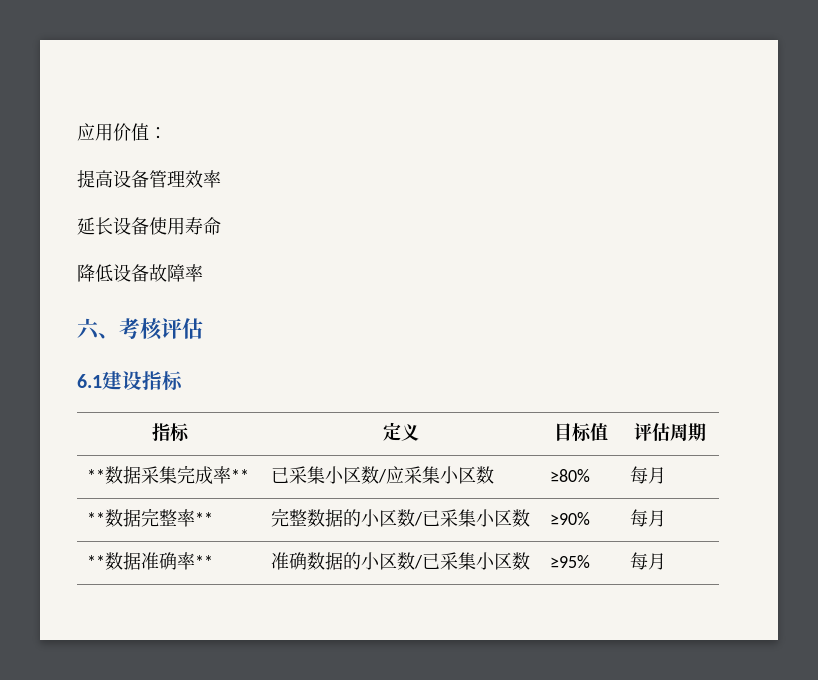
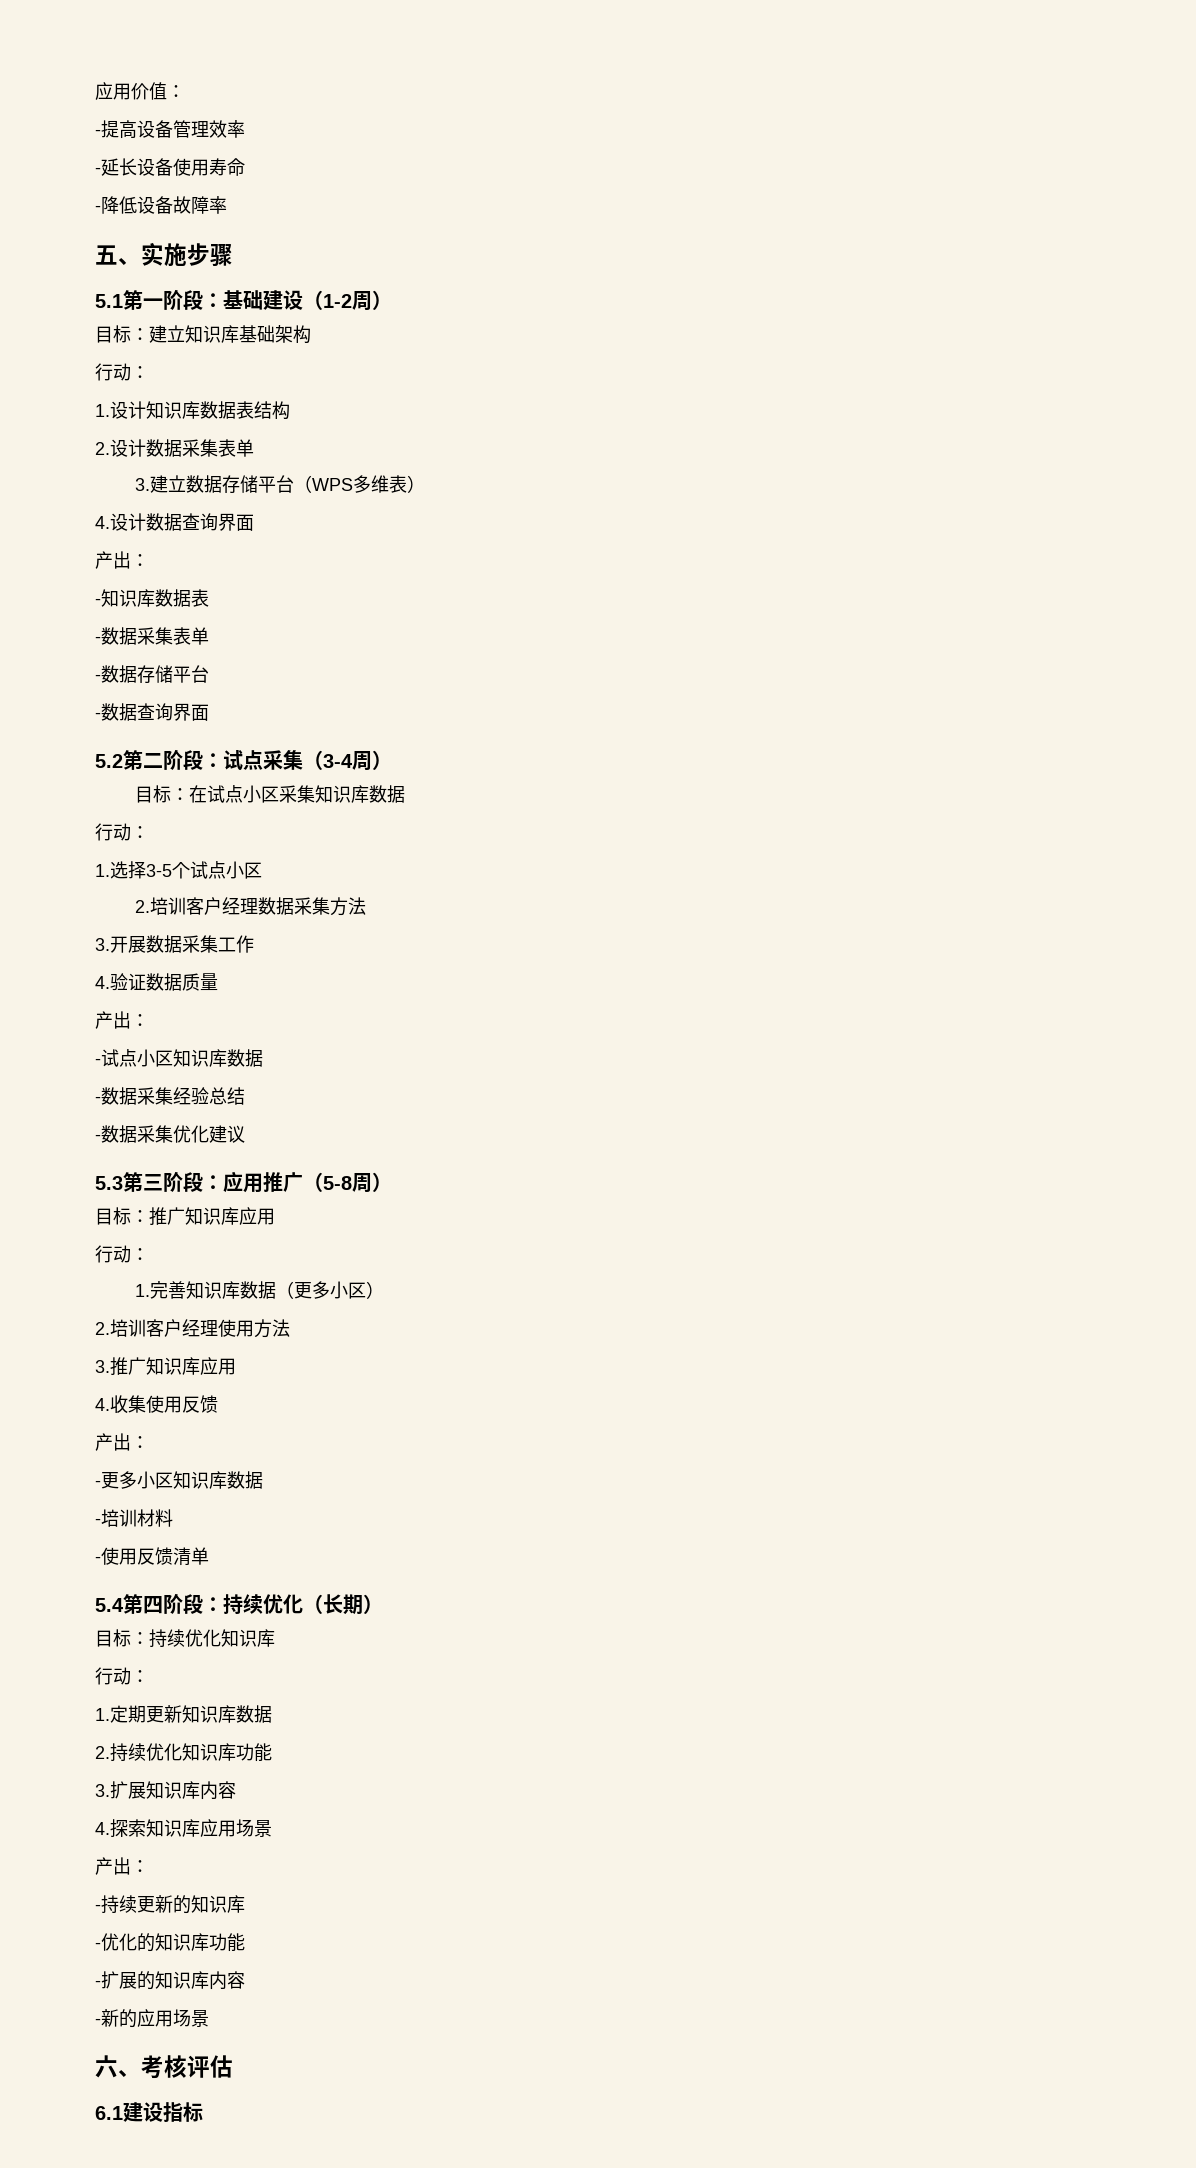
(167, 133) none -> [95,129,101,136] -
(221, 179) none -> [95,167,101,174] -
(221, 226) none -> [95,205,101,212] -
(203, 273) none -> [95,242,233,267] [95,289,392,310] [95,325,311,344] [95,363,149,381] [95,401,290,420] [95,439,254,457] [135,475,426,493] [95,513,254,531] [95,551,149,569] [95,589,209,607] [95,627,209,645] [95,665,209,683] [95,703,209,721] [95,749,392,770] [135,785,406,803] [95,823,149,841] [95,861,262,879] [135,897,367,916] [95,935,254,953] [95,973,218,991] [95,1011,149,1029] [95,1049,263,1067] [95,1087,245,1105] [95,1125,245,1143] [95,1171,392,1193] [95,1207,275,1226] [95,1245,149,1263] [135,1281,385,1299] [95,1319,290,1338] [95,1357,236,1376] [95,1395,218,1414] [95,1433,149,1451] [95,1471,263,1489] [95,1509,173,1527] [95,1547,209,1566] [95,1593,383,1615] [95,1629,275,1648] [95,1667,149,1685] [95,1705,272,1723] [95,1743,272,1762] [95,1781,236,1800] [95,1819,272,1838] [95,1857,149,1875] [95,1895,245,1914] [95,1933,245,1952] [95,1971,245,1990] [95,2009,209,2028] // 五、实施步骤 // 5.1第一阶段：基础建设（1-2周） // 目标：建立知识库基础架构 // 行动： // 1.设计知识库数据表结构 // 2.设计数据采集表单 // 3.建立数据存储平台（WPS多维表） // 4.设计数据查询界面 // 产出： // -知识库数据表 // -数据采集表单 // -数据存储平台 // -数据查询界面 // 5.2第二阶段：试点采集（3-4周） // 目标：在试点小区采集知识库数据 // 行动： // 1.选择3-5个试点小区 // 2.培训客户经理数据采集方法 // 3.开展数据采集工作 // 4.验证数据质量 // 产出： // -试点小区知识库数据 // -数据采集经验总结 // -数据采集优化建议 // 5.3第三阶段：应用推广（5-8周） // 目标：推广知识库应用 // 行动： // 1.完善知识库数据（更多小区） // 2.培训客户经理使用方法 // 3.推广知识库应用 // 4.收集使用反馈 // 产出： // -更多小区知识库数据 // -培训材料 // -使用反馈清单 // 5.4第四阶段：持续优化（长期） // 目标：持续优化知识库 // 行动： // 1.定期更新知识库数据 // 2.持续优化知识库功能 // 3.扩展知识库内容 // 4.探索知识库应用场景 // 产出： // -持续更新的知识库 // -优化的知识库功能 // -扩展的知识库内容 // -新的应用场景
[151,423,190,442] [383,422,419,441] [553,423,608,442] [633,423,706,441] [87,465,250,484] [271,466,495,484] [550,469,591,482] [630,466,667,484] [87,508,214,527] [271,508,531,527] [550,512,591,525] [630,509,667,527] [87,552,214,570] [271,552,531,570] [550,555,591,568] [630,552,667,570] // 指标 | 定义 | 目标值 | 评估周期 // **数据采集完成率** | 已采集小区数/应采集小区数 | ≥80% | 每月 // **数据完整率** | 完整数据的小区数/已采集小区数 | ≥90% | 每月 // **数据准确率** | 准确数据的小区数/已采集小区数 | ≥95% | 每月 -> (203, 2112) none

